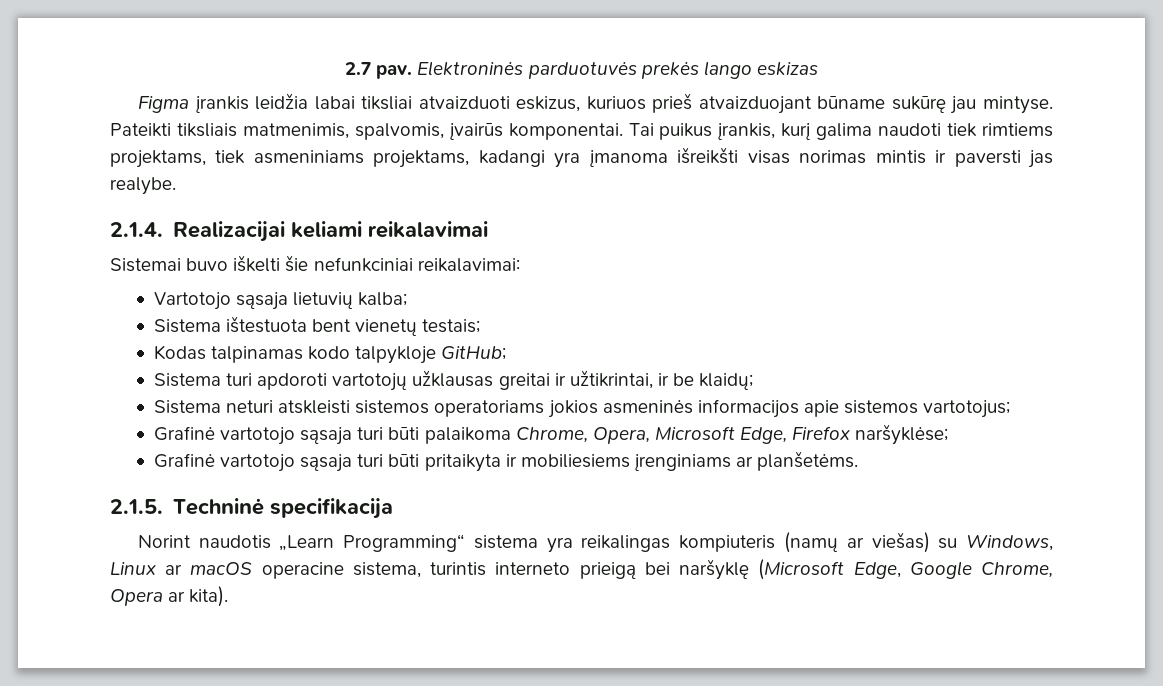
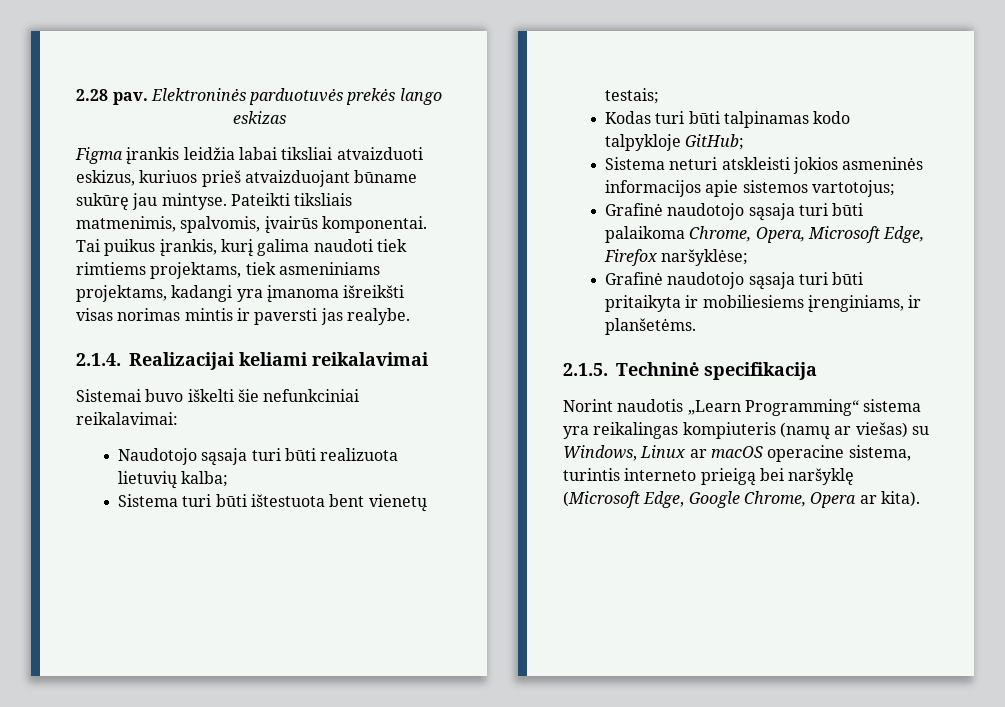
[345,62,372,75] 2.7 -> [76,89,109,101] 2.28
[153,292,289,310] Vartotojo sąsaja -> [118,448,399,466] Naudotojo sąsaja turi būti realizuota
(221, 326) none -> [182,494,247,507] turi būti
(206, 352) none -> [655,111,720,124] turi būti
[153,370,754,391] // Sistema turi apdoroti vartotojų užklausas greitai ir užtikrintai, ir be klaidų; -> (745, 142) none
[355,400,545,417] sistemos operatoriams -> (790, 163) none
[220,427,296,445] vartotojo -> [667,203,745,220] naudotojo
[220,454,296,472] vartotojo -> [667,272,745,289] naudotojo
[634,454,754,471] įrenginiams ar -> [808,295,922,313] įrenginiams, ir

